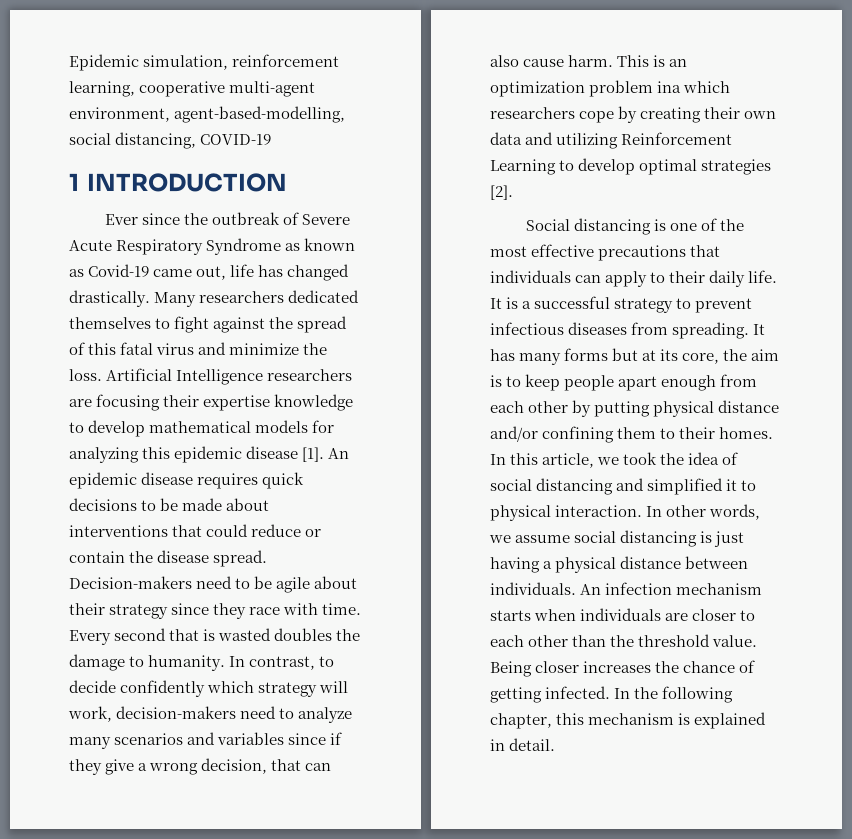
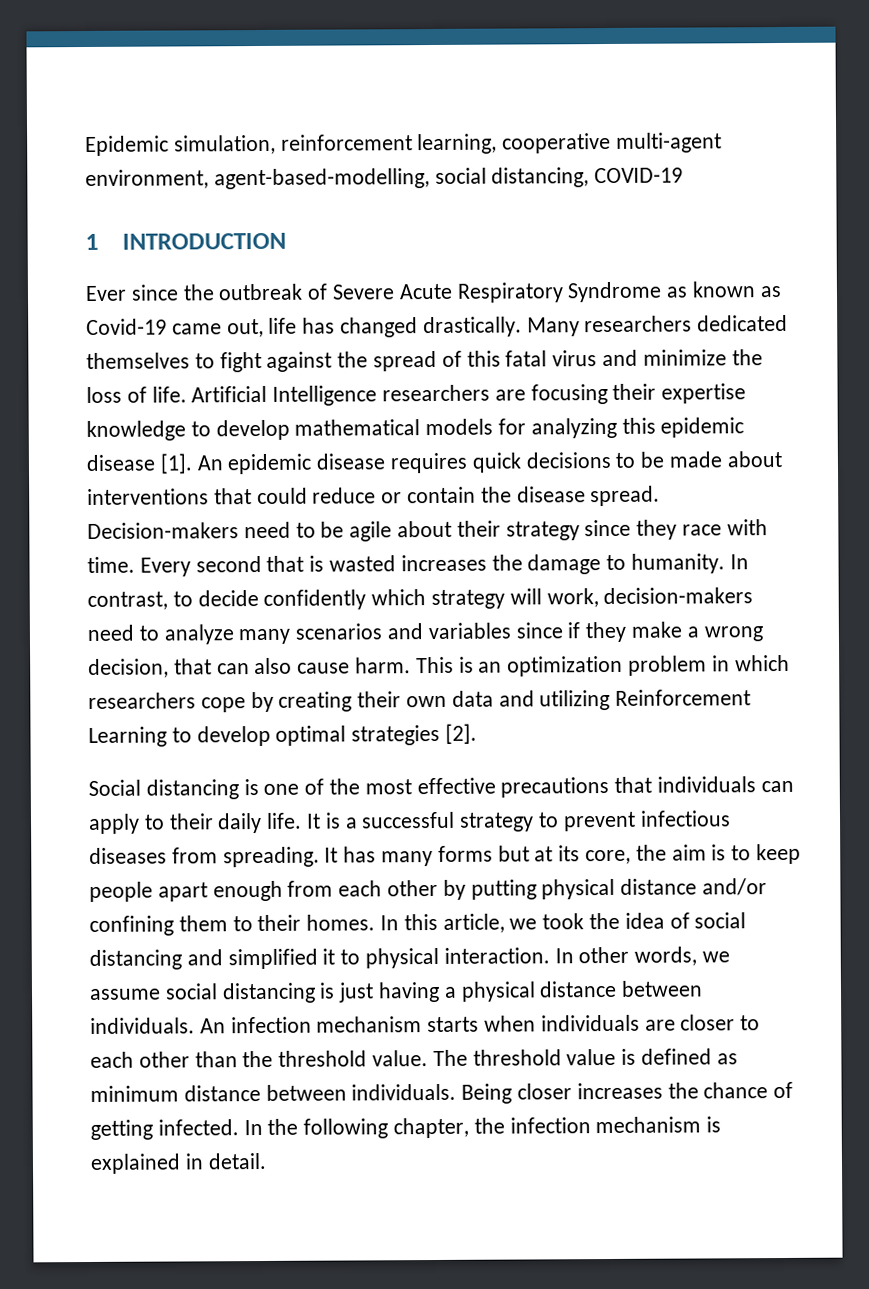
[69,369,102,381] loss. -> [86,386,187,403] loss of life.
[274,628,333,641] doubles -> [400,554,487,572] increases
[105,759,135,775] give -> [631,621,683,638] make
[657,81,682,93] ina -> [711,655,730,672] in
(758, 641) none -> [432,1048,738,1067] [90,1083,457,1102] The threshold value is defined as minimum distance between individuals.
[556,713,585,725] this -> [473,1117,591,1134] the infection

